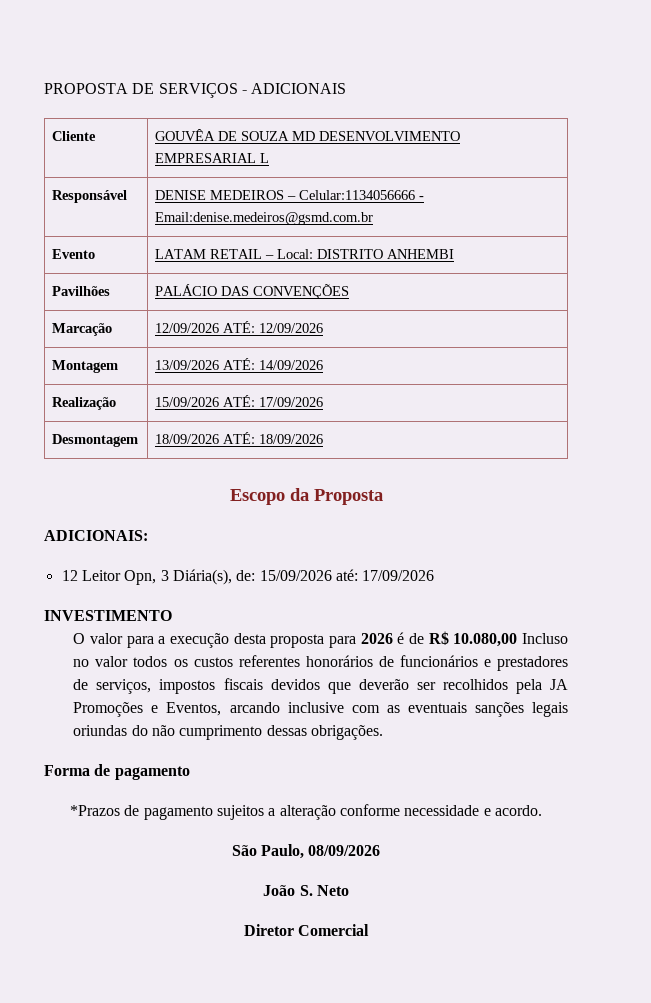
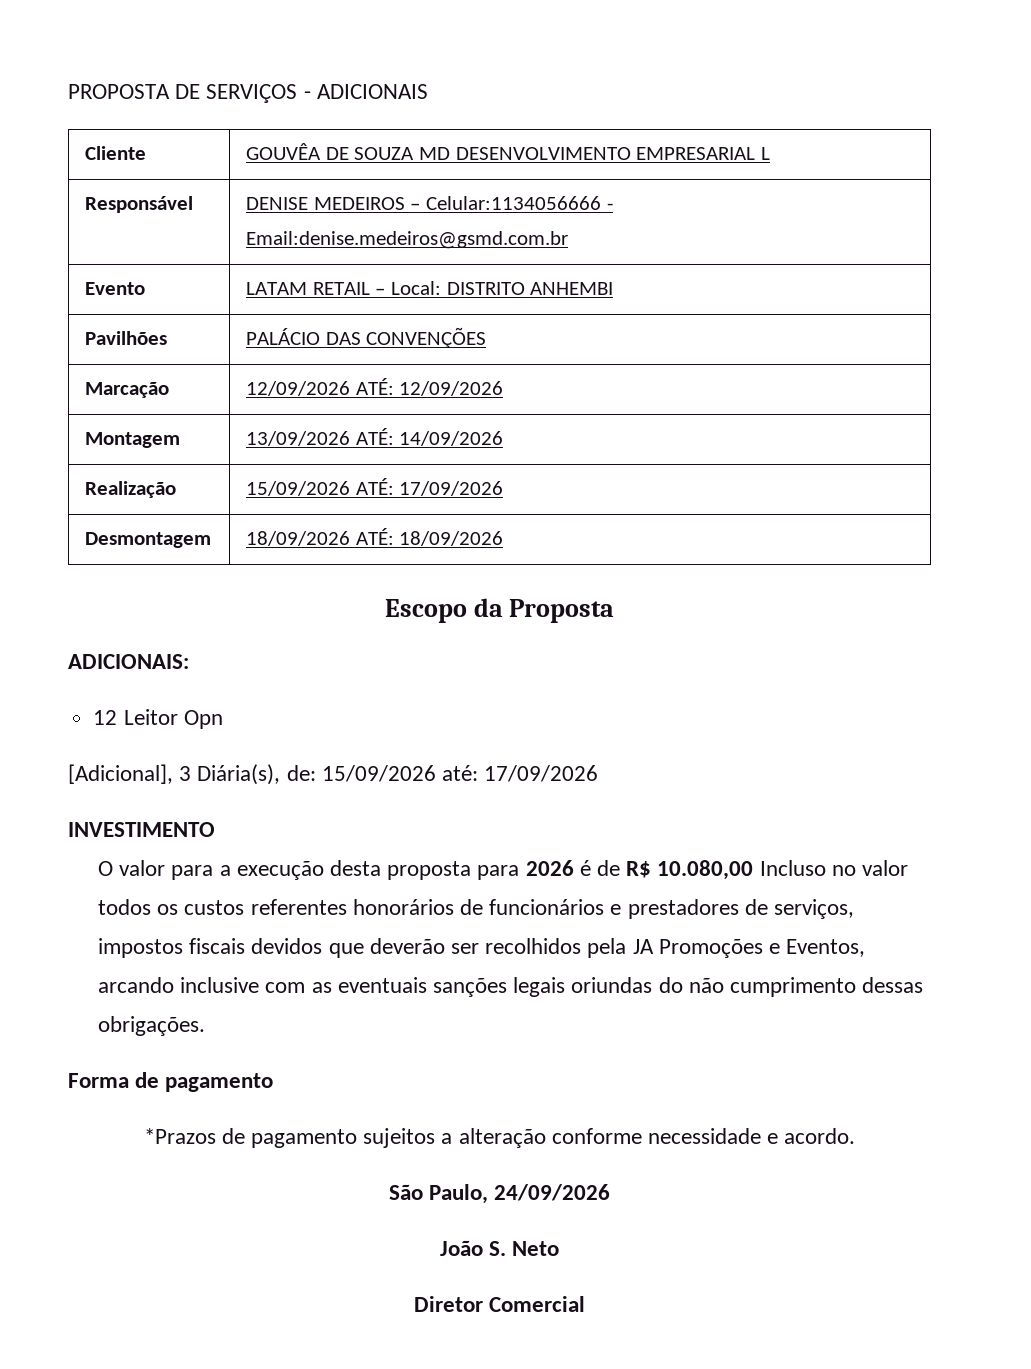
[124,570,157,585] Opn, -> [183,710,223,729] [68,764,173,784] Opn // [Adicional],
[308,845,381,856] 08/09/2026 -> [494,1184,611,1201] 24/09/2026

